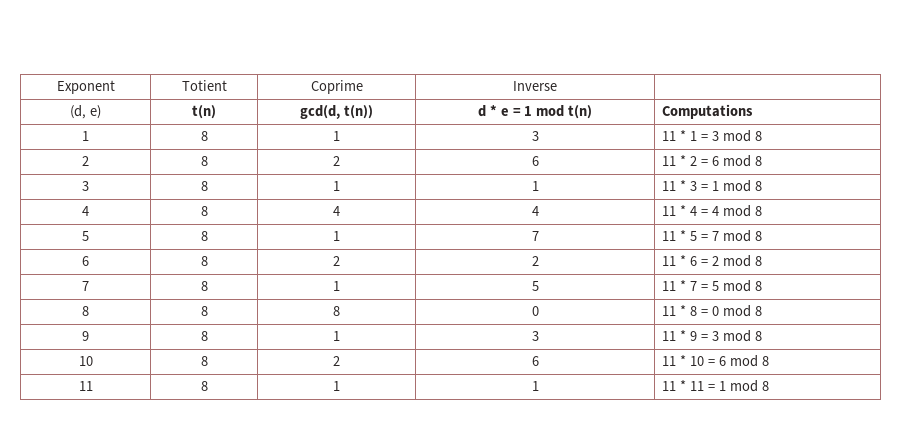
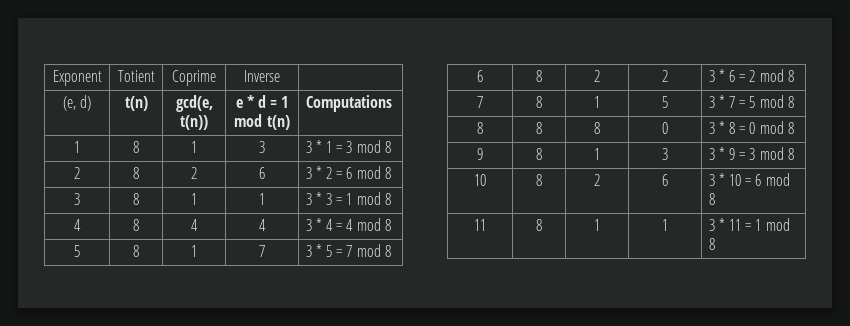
[70,105,101,119] [192,105,216,119] [300,105,341,119] (d, e) | t(n) | gcd(d, -> [62,95,92,111] [124,96,148,111] [175,95,213,112] (e, d) | t(n) | gcd(e,
[477,105,509,117] d * e -> [235,95,266,108] e * d
[662,131,677,141] 11 -> [305,141,312,153] 3
[662,156,677,166] 11 -> [305,167,312,179] 3
[662,181,677,191] 11 -> [305,193,312,205] 3
[662,206,677,216] 11 -> [305,219,312,231] 3
[662,231,677,241] 11 -> [305,245,312,257] 3
[662,256,677,266] 11 -> [708,70,715,82] 3
[662,281,677,291] 11 -> [708,96,715,108] 3
[662,306,677,316] 11 -> [708,122,715,134] 3
[662,331,677,341] 11 -> [708,148,715,160] 3
[662,356,677,366] 11 -> [708,174,715,186] 3
[662,381,677,391] 11 -> [708,219,715,231] 3

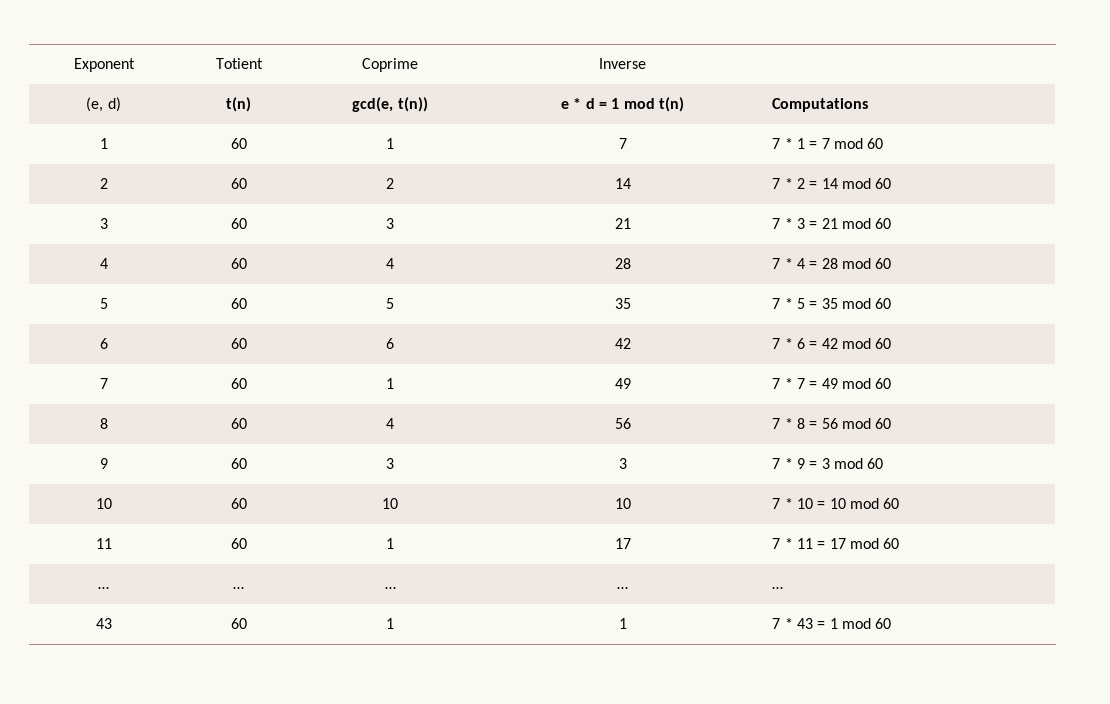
[133,141,139,153] [191,141,197,153] [259,141,265,153] [305,140,391,153] [74,167,80,179] [133,167,139,179] [191,167,197,179] [259,167,265,179] [305,166,391,179] [74,193,80,205] [133,193,139,205] [191,193,197,205] [259,193,265,205] [305,192,391,205] [74,219,81,231] [133,219,139,231] [191,219,198,231] [259,219,266,231] [305,218,391,231] [74,245,80,257] [133,245,139,257] [191,245,197,257] [259,245,265,257] [305,244,391,257] [477,70,483,82] [536,70,542,82] [594,70,600,82] [662,70,668,82] [708,69,794,82] [477,96,483,108] [536,96,542,108] [594,96,600,108] [662,96,668,108] [708,95,794,108] [477,122,483,134] [536,122,542,134] [594,122,600,134] [662,122,668,134] [708,121,794,134] [477,148,483,160] [536,148,542,160] [594,148,600,160] [662,148,668,160] [708,147,794,160] [474,174,486,186] [536,174,542,186] [594,174,600,186] [662,174,668,186] [708,173,790,186] [708,193,715,205] [474,219,486,231] [536,219,542,231] [594,219,600,231] [662,219,668,231] [708,218,790,231] [708,238,715,250] 8 | 1 | 3 | 3 * 1 = 3 mod 8 // 2 | 8 | 2 | 6 | 3 * 2 = 6 mod 8 // 3 | 8 | 1 | 1 | 3 * 3 = 1 mod 8 // 4 | 8 | 4 | 4 | 3 * 4 = 4 mod 8 // 5 | 8 | 1 | 7 | 3 * 5 = 7 mod 8 // 6 | 8 | 2 | 2 | 3 * 6 = 2 mod 8 // 7 | 8 | 1 | 5 | 3 * 7 = 5 mod 8 // 8 | 8 | 8 | 0 | 3 * 8 = 0 mod 8 // 9 | 8 | 1 | 3 | 3 * 9 = 3 mod 8 // 10 | 8 | 2 | 6 | 3 * 10 = 6 mod 8 // 11 | 8 | 1 | 1 | 3 * 11 = 1 mod 8 -> [230,138,247,149] [386,138,394,149] [618,138,627,149] [772,138,884,149] [99,178,108,189] [230,178,247,189] [386,178,394,189] [614,178,631,189] [772,178,892,189] [99,218,108,229] [230,218,247,229] [386,218,394,229] [614,218,631,229] [772,218,892,229] [99,258,108,269] [230,258,247,269] [386,258,394,269] [614,258,631,269] [772,258,892,269] [99,298,108,309] [230,298,247,309] [386,298,394,309] [614,298,631,309] [772,298,892,309] [99,338,108,349] [230,338,247,349] [386,338,394,349] [614,338,631,349] [772,338,892,349] [99,378,108,389] [230,378,247,389] [386,378,394,389] [614,378,631,389] [772,378,892,389] [99,418,108,429] [230,418,247,429] [386,418,394,429] [614,418,631,429] [772,418,892,429] [99,458,108,469] [230,458,247,469] [386,458,394,469] [618,458,627,469] [772,458,884,469] [95,498,112,509] [230,498,247,509] [382,498,398,509] [614,498,631,509] [772,498,900,509] [95,538,112,549] [230,538,247,549] [386,538,394,549] [614,538,631,549] [772,538,900,549] [98,587,109,589] [233,587,244,589] [384,587,396,589] [617,587,628,589] [772,587,784,589] [95,618,112,629] [230,618,247,629] [386,618,394,629] [618,618,627,629] [772,618,892,629] 60 | 1 | 7 | 7 * 1 = 7 mod 60 // 2 | 60 | 2 | 14 | 7 * 2 = 14 mod 60 // 3 | 60 | 3 | 21 | 7 * 3 = 21 mod 60 // 4 | 60 | 4 | 28 | 7 * 4 = 28 mod 60 // 5 | 60 | 5 | 35 | 7 * 5 = 35 mod 60 // 6 | 60 | 6 | 42 | 7 * 6 = 42 mod 60 // 7 | 60 | 1 | 49 | 7 * 7 = 49 mod 60 // 8 | 60 | 4 | 56 | 7 * 8 = 56 mod 60 // 9 | 60 | 3 | 3 | 7 * 9 = 3 mod 60 // 10 | 60 | 10 | 10 | 7 * 10 = 10 mod 60 // 11 | 60 | 1 | 17 | 7 * 11 = 17 mod 60 // … | … | … | … | … // 43 | 60 | 1 | 1 | 7 * 43 = 1 mod 60

